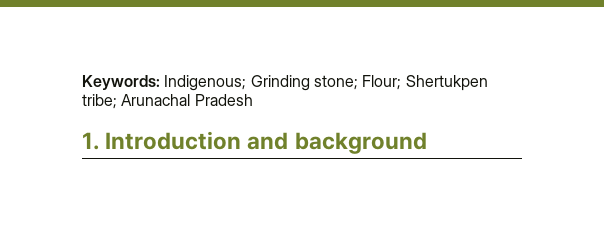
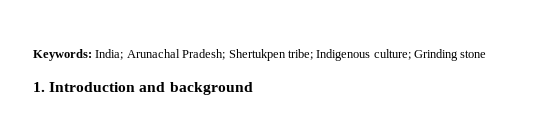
[164,75,488,91] [82,94,253,109] Indigenous; Grinding stone; Flour; Shertukpen tribe; Arunachal Pradesh -> [95,49,487,61] India; Arunachal Pradesh; Shertukpen tribe; Indigenous culture; Grinding stone

